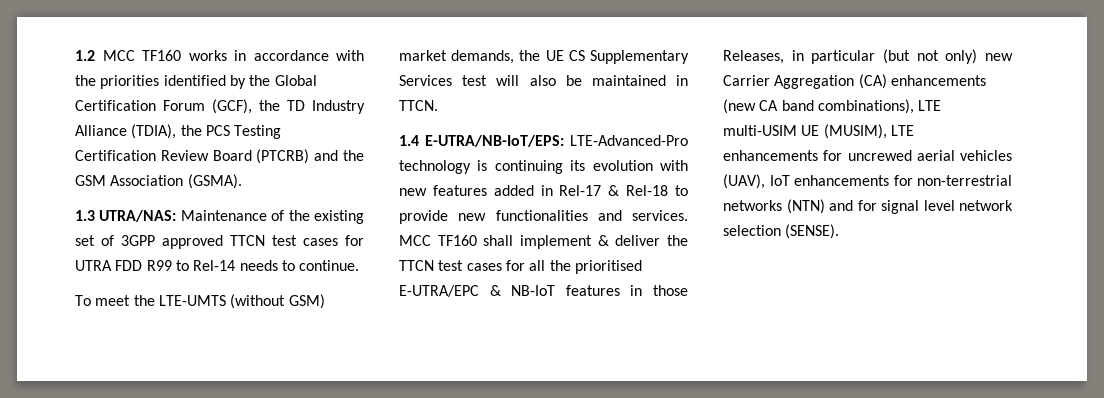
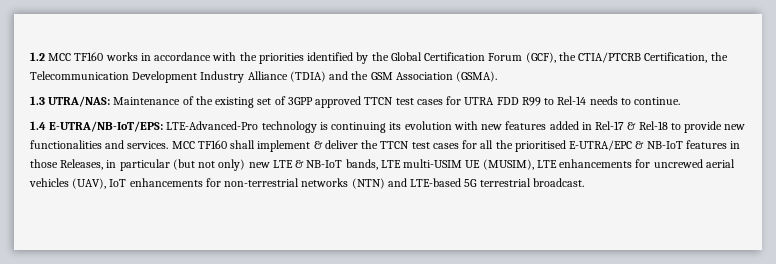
[287,100,365,114] [75,124,282,139] [75,149,310,164] TD Industry Alliance (TDIA), the PCS Testing Certification Review Board (PTCRB) -> [578,52,728,63] [30,71,326,83] CTIA/PTCRB Certification, the Telecommunication Development Industry Alliance (TDIA)
[75,294,325,309] [399,50,690,64] [399,75,688,86] [399,100,438,111] // To meet the LTE-UMTS (without GSM) market demands, the UE CS Supplementary Services test will also be maintained in TTCN. -> (681, 101) none
[723,74,986,89] [723,99,914,114] Carrier Aggregation (CA) enhancements (new CA band combinations), -> [272,159,378,170] LTE & NB-IoT bands,
[857,200,1013,214] [723,224,840,239] for signal level network selection (SENSE). -> [410,178,584,187] LTE-based 5G terrestrial broadcast.

